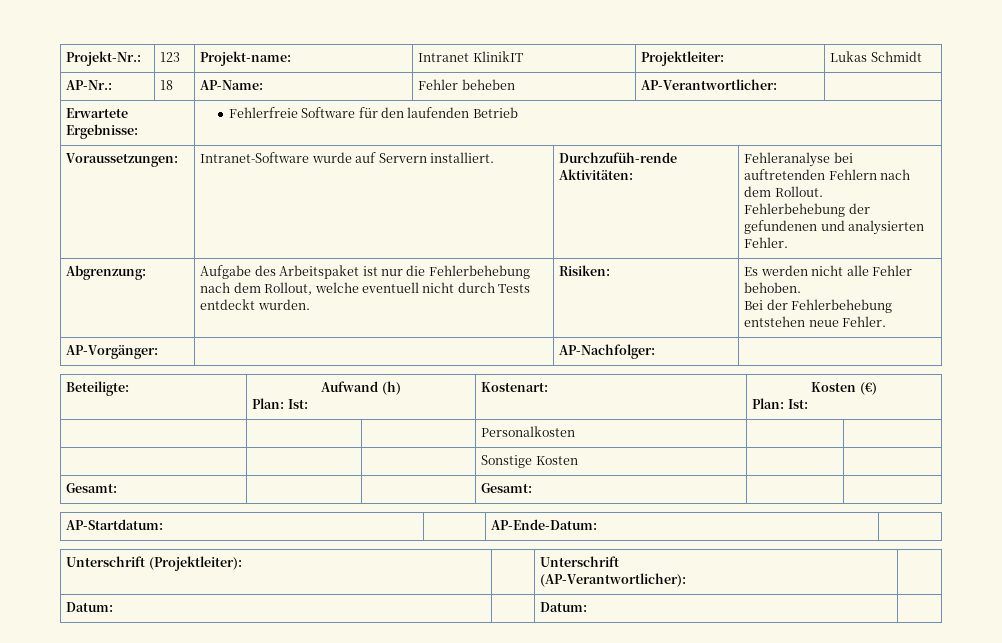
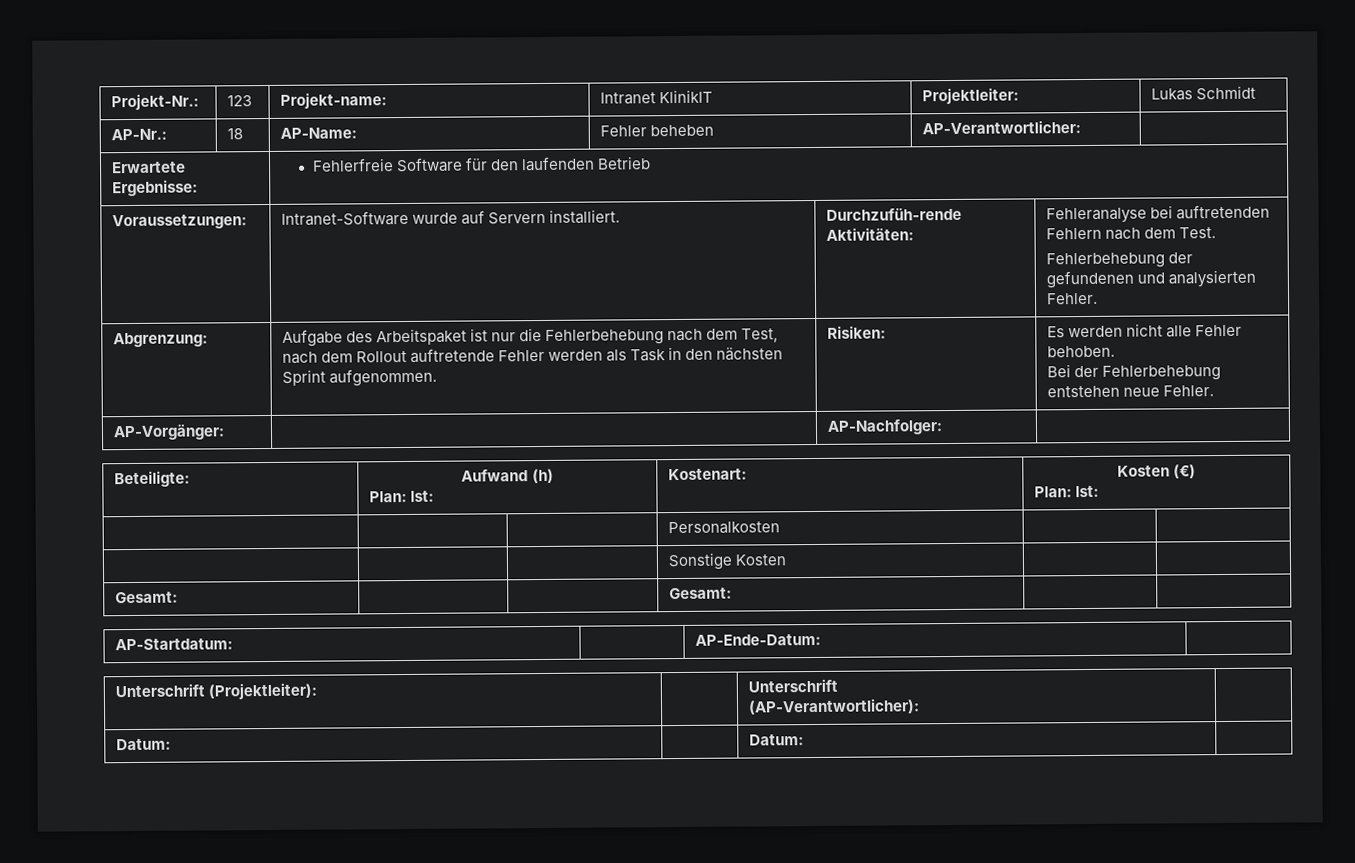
[774,186,823,197] Rollout. -> [1178,227,1216,239] Test.
[264,282,531,295] [200,299,310,310] Rollout, welche eventuell nicht durch Tests entdeckt wurden. -> [741,328,779,343] [281,346,784,364] [281,368,437,387] Test, nach dem Rollout auftretende Fehler werden als Task in den nächsten Sprint aufgenommen.

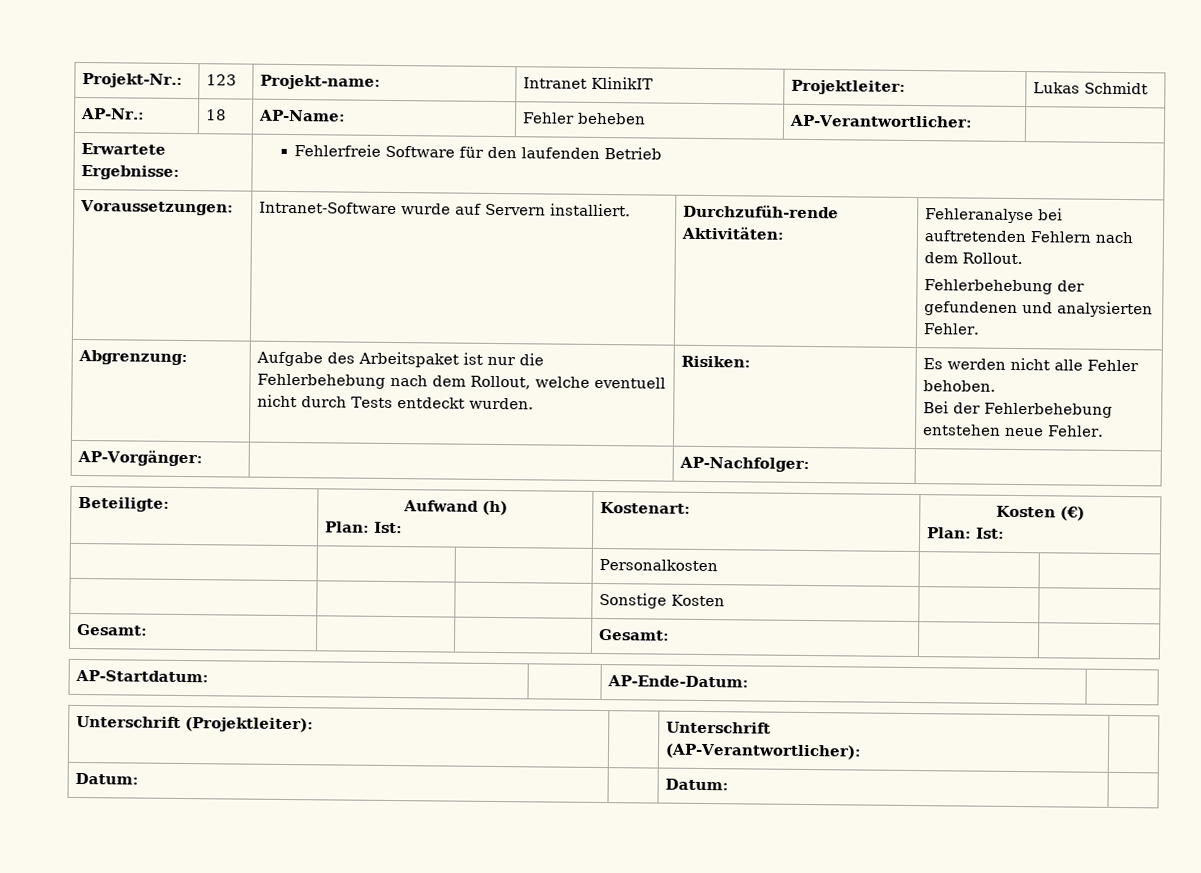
[1178,227,1216,239] Test. -> [961,252,1023,265] Rollout.
[741,328,779,343] [281,346,784,364] [281,368,437,387] Test, nach dem Rollout auftretende Fehler werden als Task in den nächsten Sprint aufgenommen. -> [469,375,666,390] [256,394,534,410] Rollout, welche eventuell nicht durch Tests entdeckt wurden.

